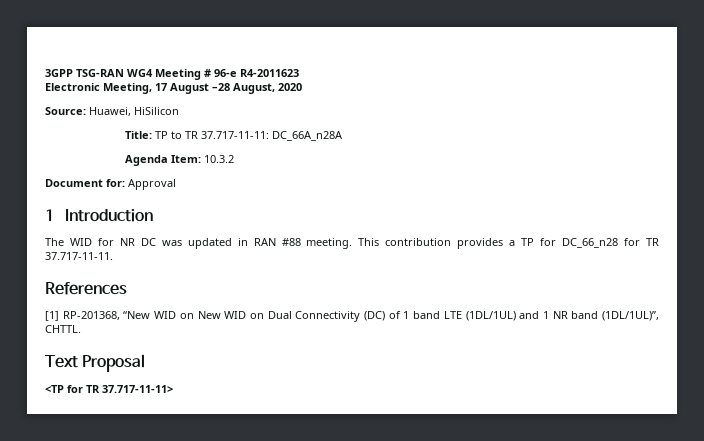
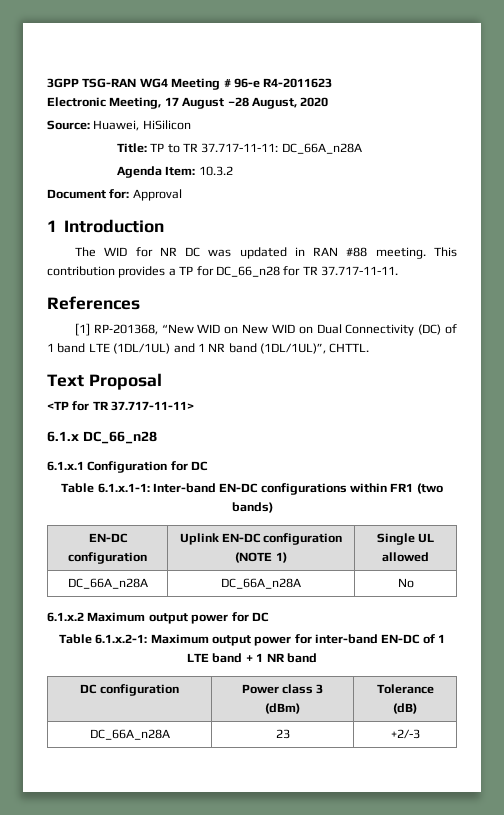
(173, 389) none -> [47,431,157,444] [47,461,209,473] [61,483,443,495] [231,502,273,513] [88,533,128,543] [68,552,147,564] [179,533,343,545] [235,552,287,563] [376,533,435,545] [382,552,429,562] [67,578,148,589] [221,578,301,589] [397,578,414,588] [47,612,269,624] [58,634,446,646] [187,653,317,663] [80,684,179,696] [241,684,324,694] [265,703,300,714] [376,684,434,694] [393,703,417,714] [89,729,170,740] [275,729,290,739] [390,729,420,739] // 6.1.x DC_66_n28 // 6.1.x.1 Configuration for DC // Table 6.1.x.1-1: Inter-band EN-DC configurations within FR1 (two bands) // EN-DC configuration | Uplink EN-DC configuration (NOTE 1) | Single UL allowed // DC_66A_n28A | DC_66A_n28A | No // 6.1.x.2 Maximum output power for DC // Table 6.1.x.2-1: Maximum output power for inter-band EN-DC of 1 LTE band + 1 NR band // DC configuration | Power class 3 // (dBm) | Tolerance // (dB) // DC_66A_n28A | 23 | +2/-3

